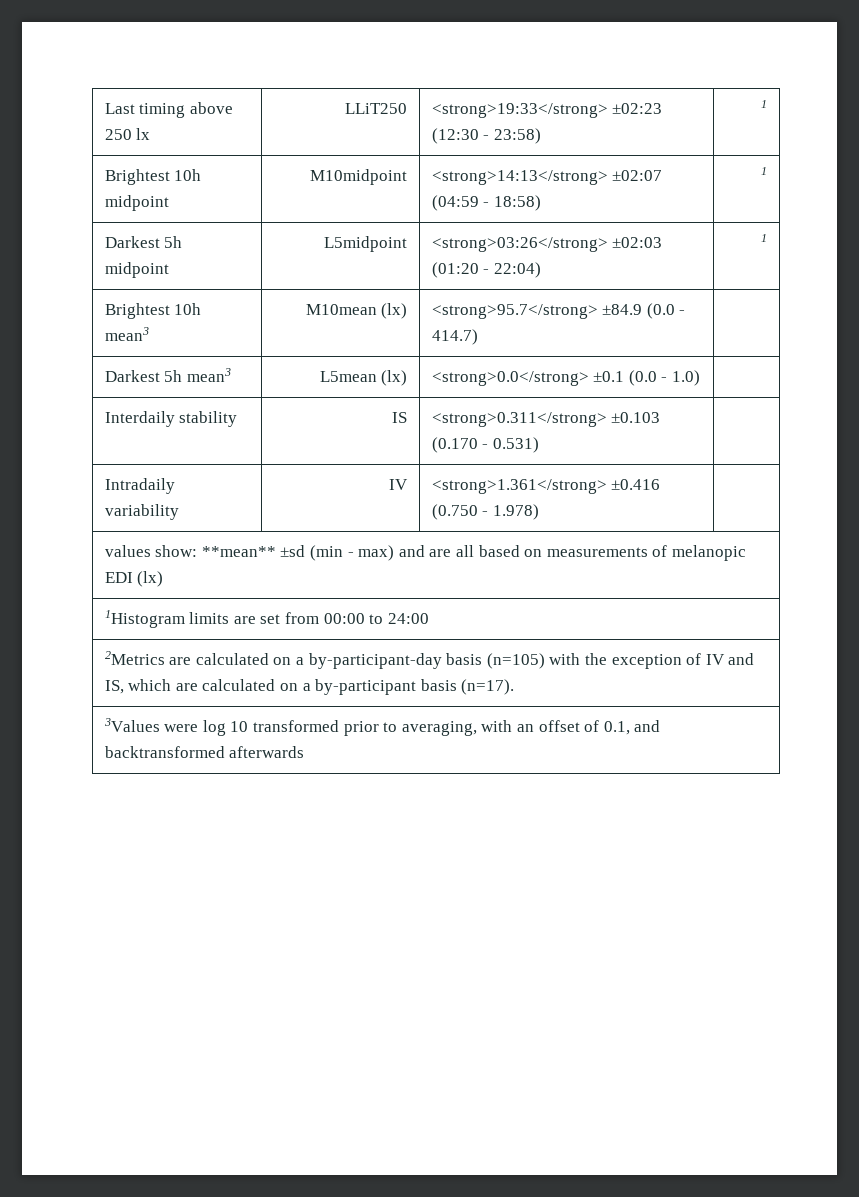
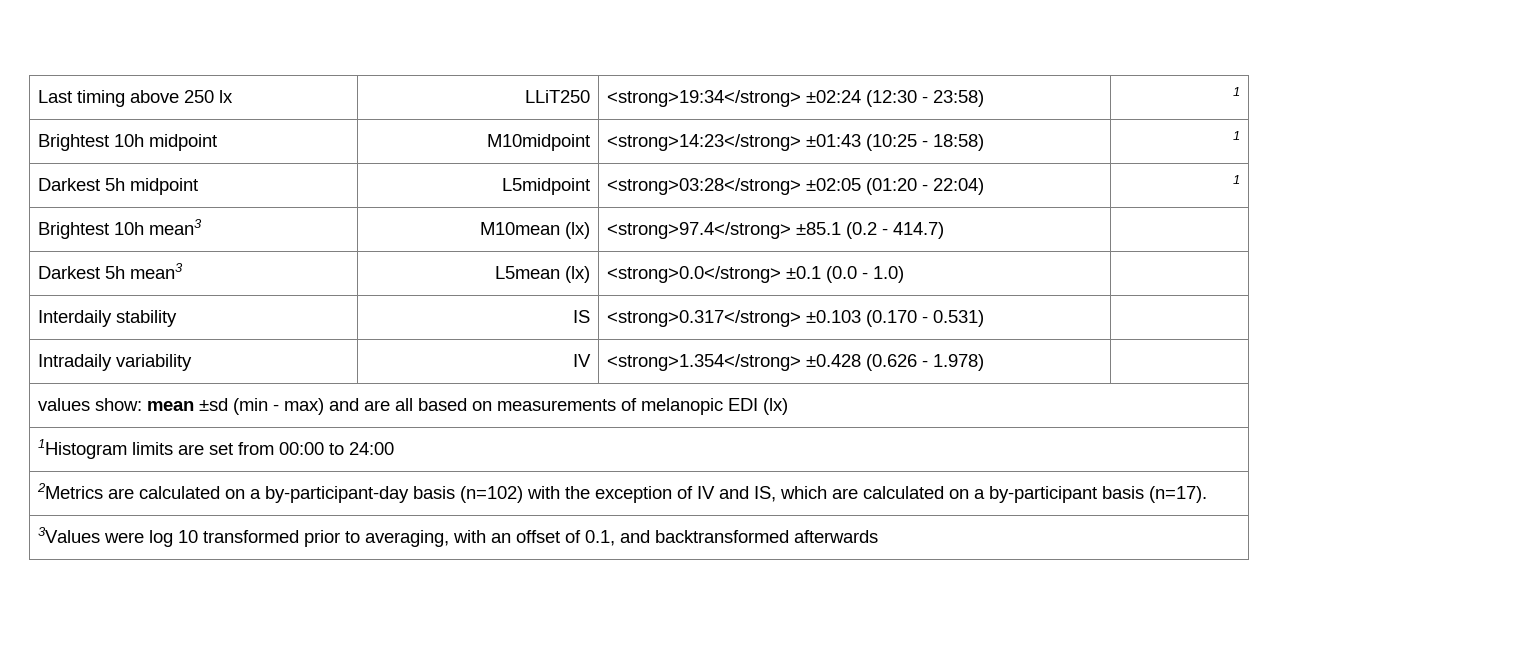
[431,103,663,118] <strong>19:33</strong> ±02:23 -> [606,90,861,107] <strong>19:34</strong> ±02:24
[431,170,663,185] [431,195,479,211] <strong>14:13</strong> ±02:07 (04:59 -> [606,134,917,151] <strong>14:23</strong> ±01:43 (10:25
[431,237,663,252] <strong>03:26</strong> ±02:03 -> [606,178,861,195] <strong>03:28</strong> ±02:05
[431,303,675,319] <strong>95.7</strong> ±84.9 (0.0 -> [606,222,877,239] <strong>97.4</strong> ±85.1 (0.2
[431,412,607,427] <strong>0.311</strong> -> [606,310,801,327] <strong>0.317</strong>
[431,479,661,494] [431,504,478,520] <strong>1.361</strong> ±0.416 (0.750 -> [606,354,917,371] <strong>1.354</strong> ±0.428 (0.626
[201,546,276,557] **mean** -> [146,401,194,411] mean
[486,653,545,669] (n=105) -> [459,486,523,503] (n=102)

